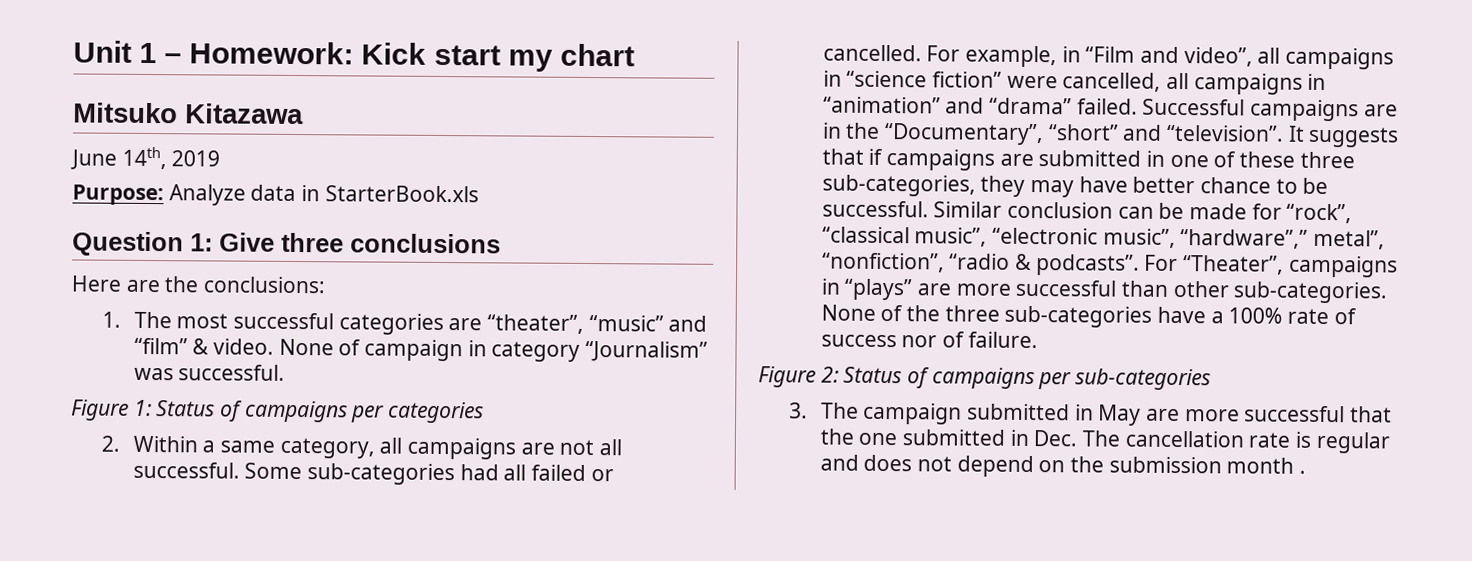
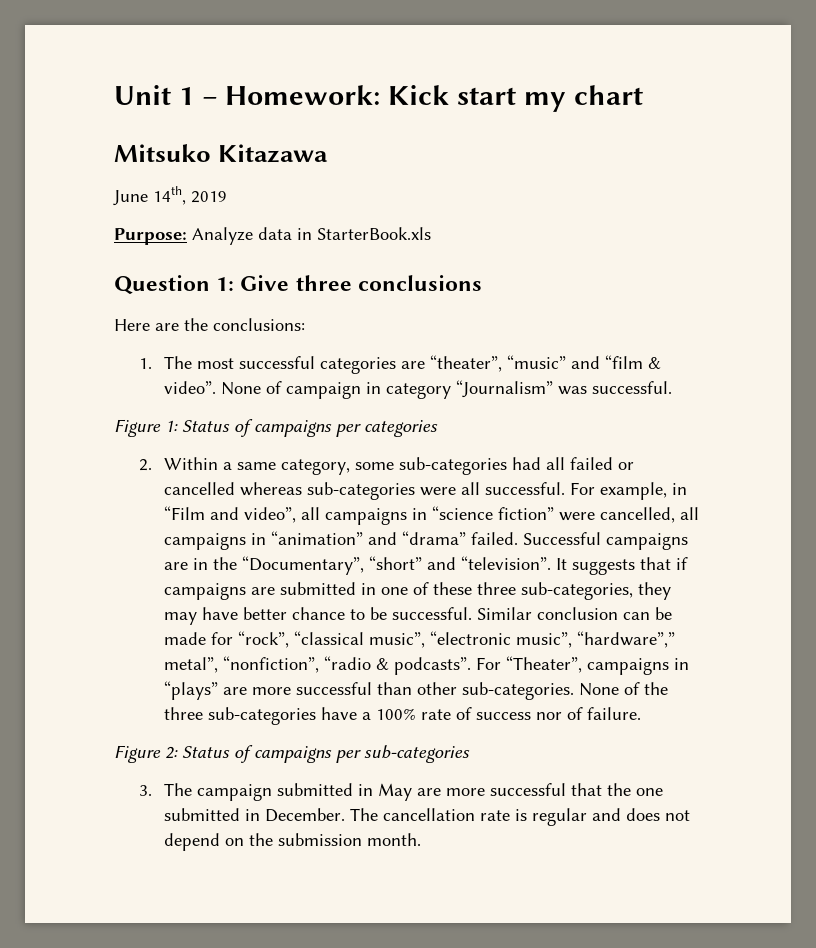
[133,337,274,355] “film” & video. -> [604,355,661,369] [163,381,216,394] “film & video”.
[379,437,622,460] [132,461,303,480] all campaigns are not all successful. Some -> [354,462,394,470] some
[822,44,922,62] cancelled. -> [163,482,565,500] cancelled whereas sub-categories were all successful.
[1033,430,1078,447] Dec. -> [264,808,345,822] December.
[1226,457,1306,474] month . -> [366,833,421,846] month.

